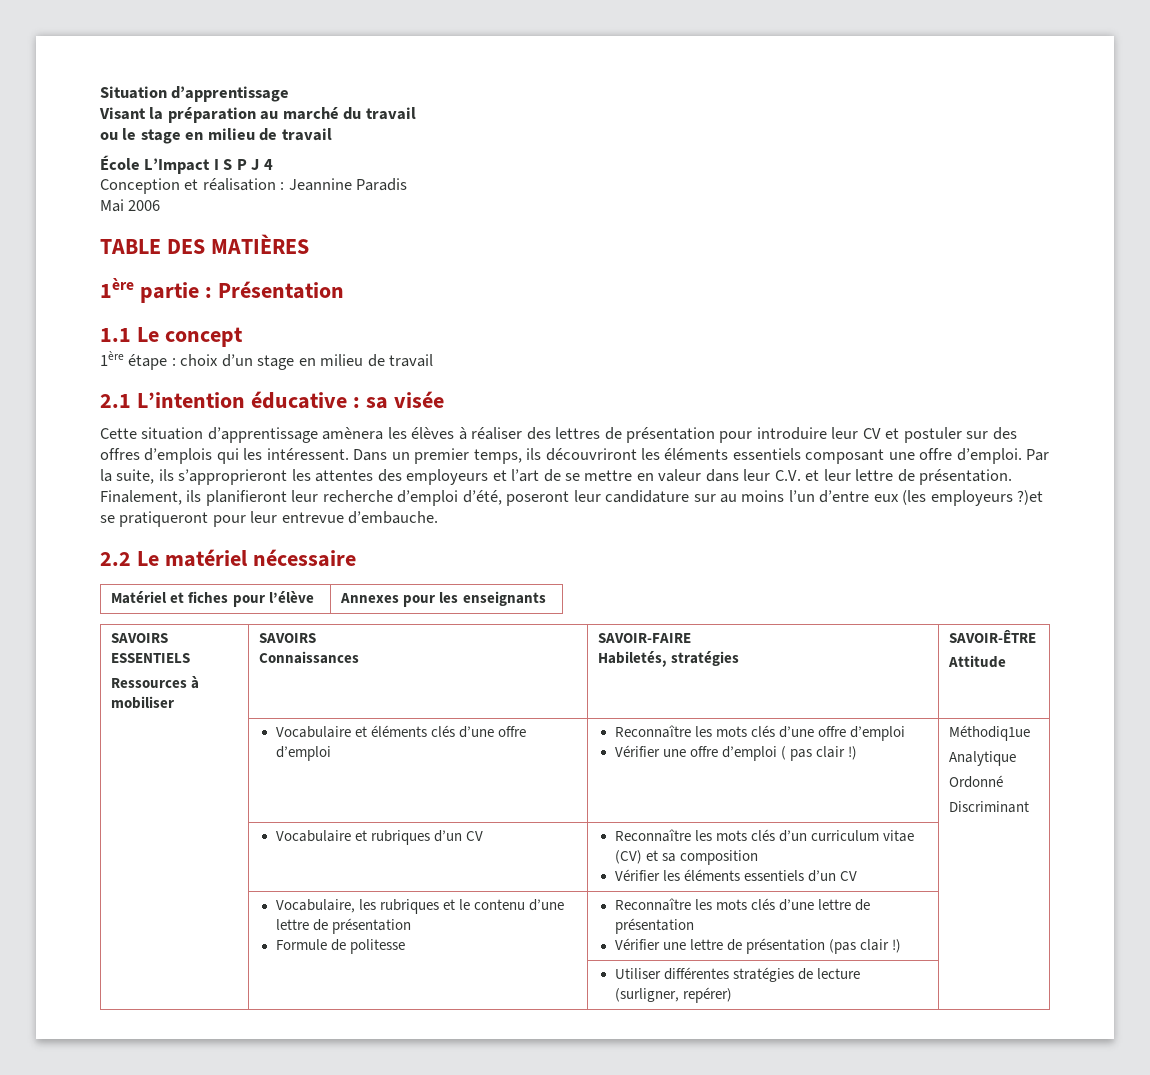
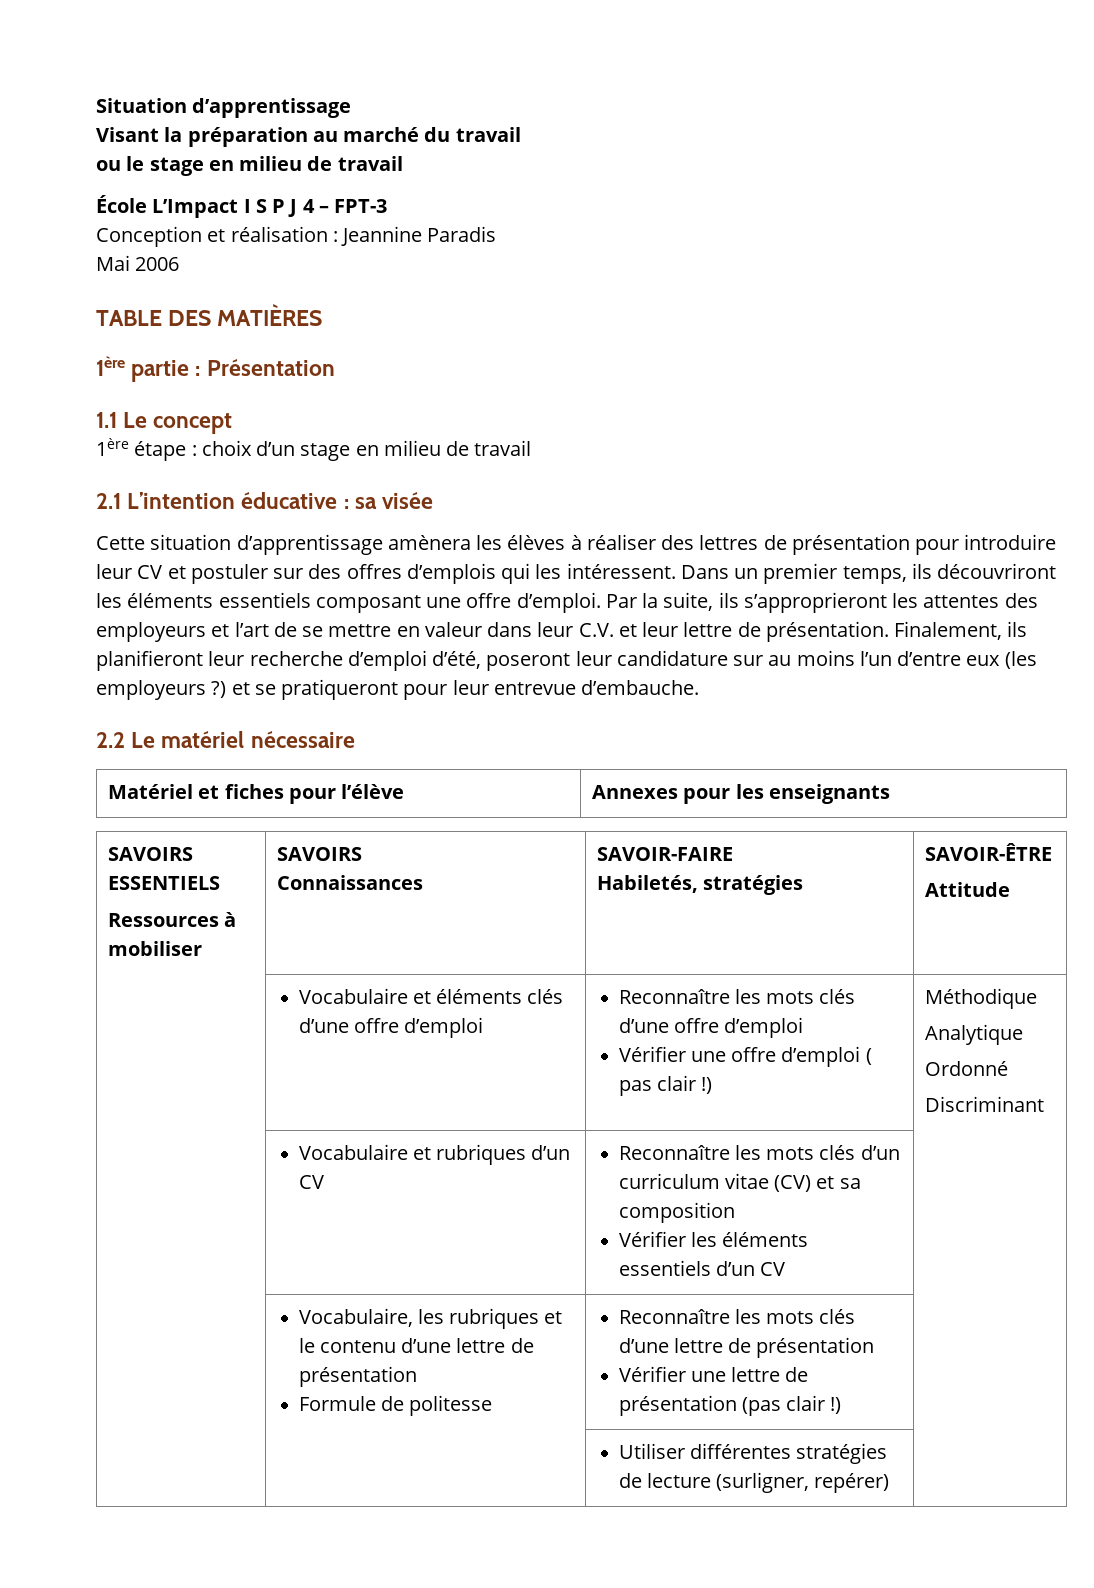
(273, 164) none -> [318,199,388,213] – FPT-3
[1017,490,1044,505] ?)et -> [211,681,250,698] ?) et
[949,725,1031,741] Méthodiq1ue -> [925,988,1038,1009] Méthodique

